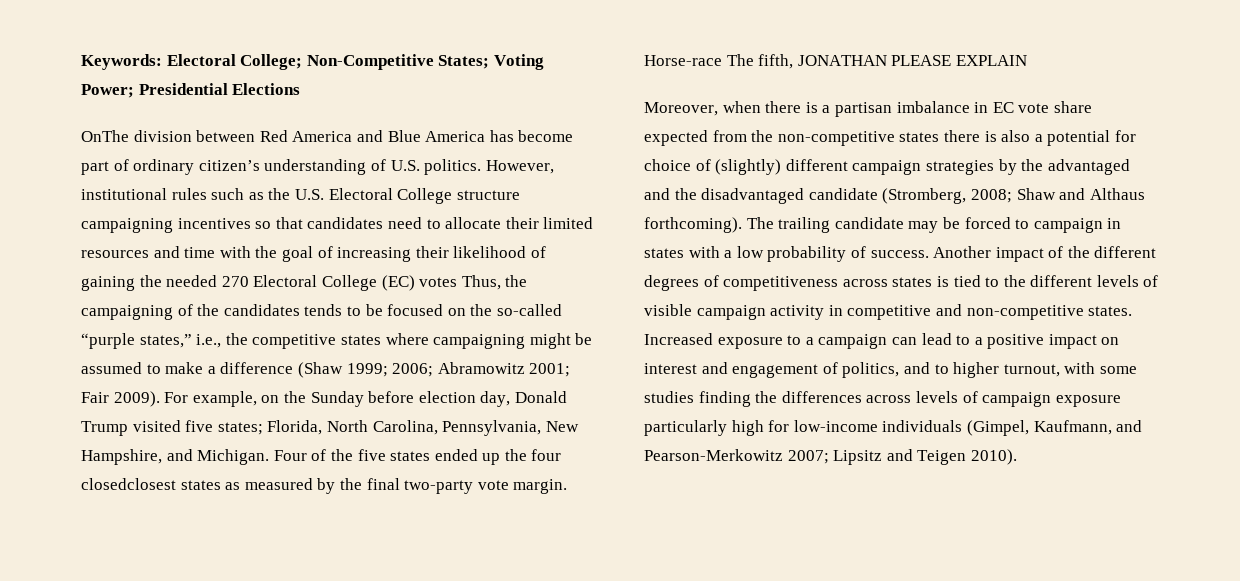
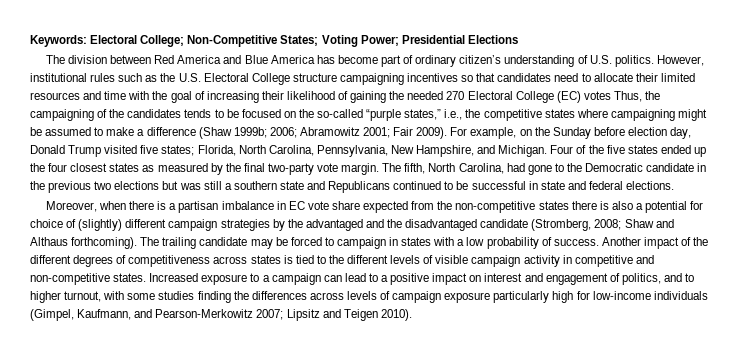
[81,130,129,142] OnThe -> [45,55,65,64] The
[346,363,388,377] 1999; -> [233,127,267,138] 1999b;
[81,478,176,490] closedclosest -> [70,163,108,172] closest
[644,55,722,66] Horse-race -> (380, 169) none
[797,55,1027,66] JONATHAN PLEASE EXPLAIN -> [428,163,707,175] [30,181,675,193] North Carolina, had gone to the Democratic candidate in the previous two elections but was still a southern state and Republicans continued to be successful in state and federal elections.

